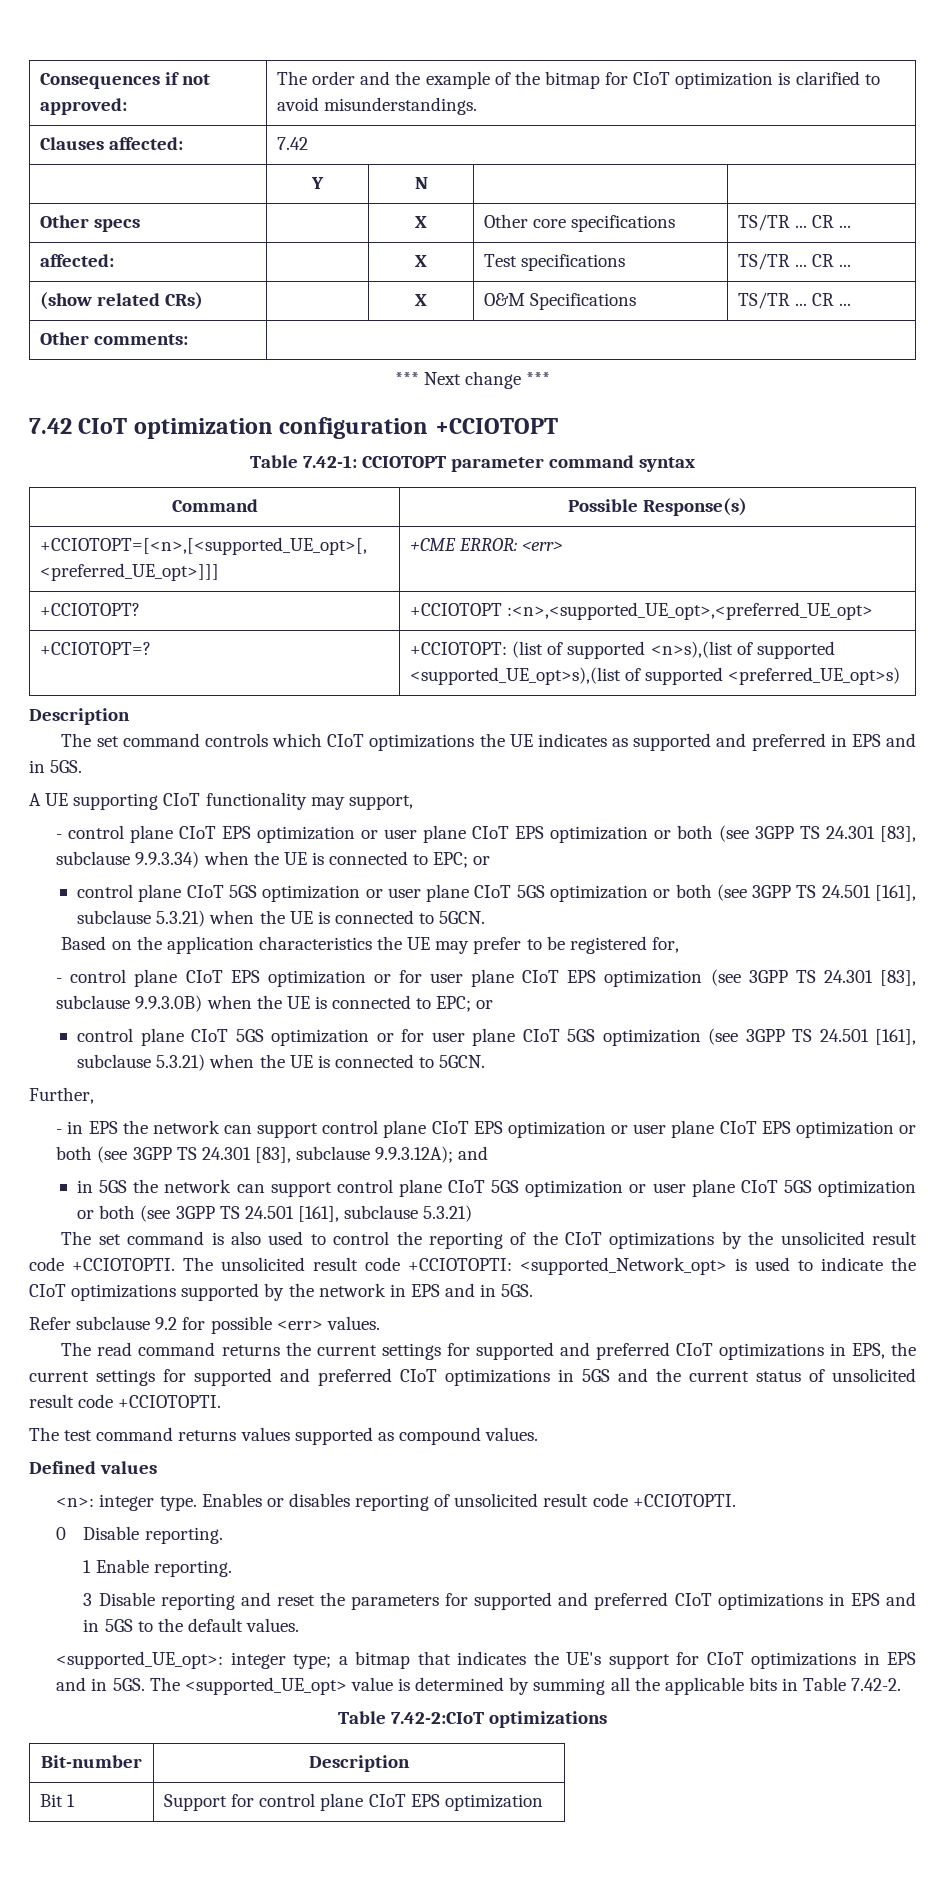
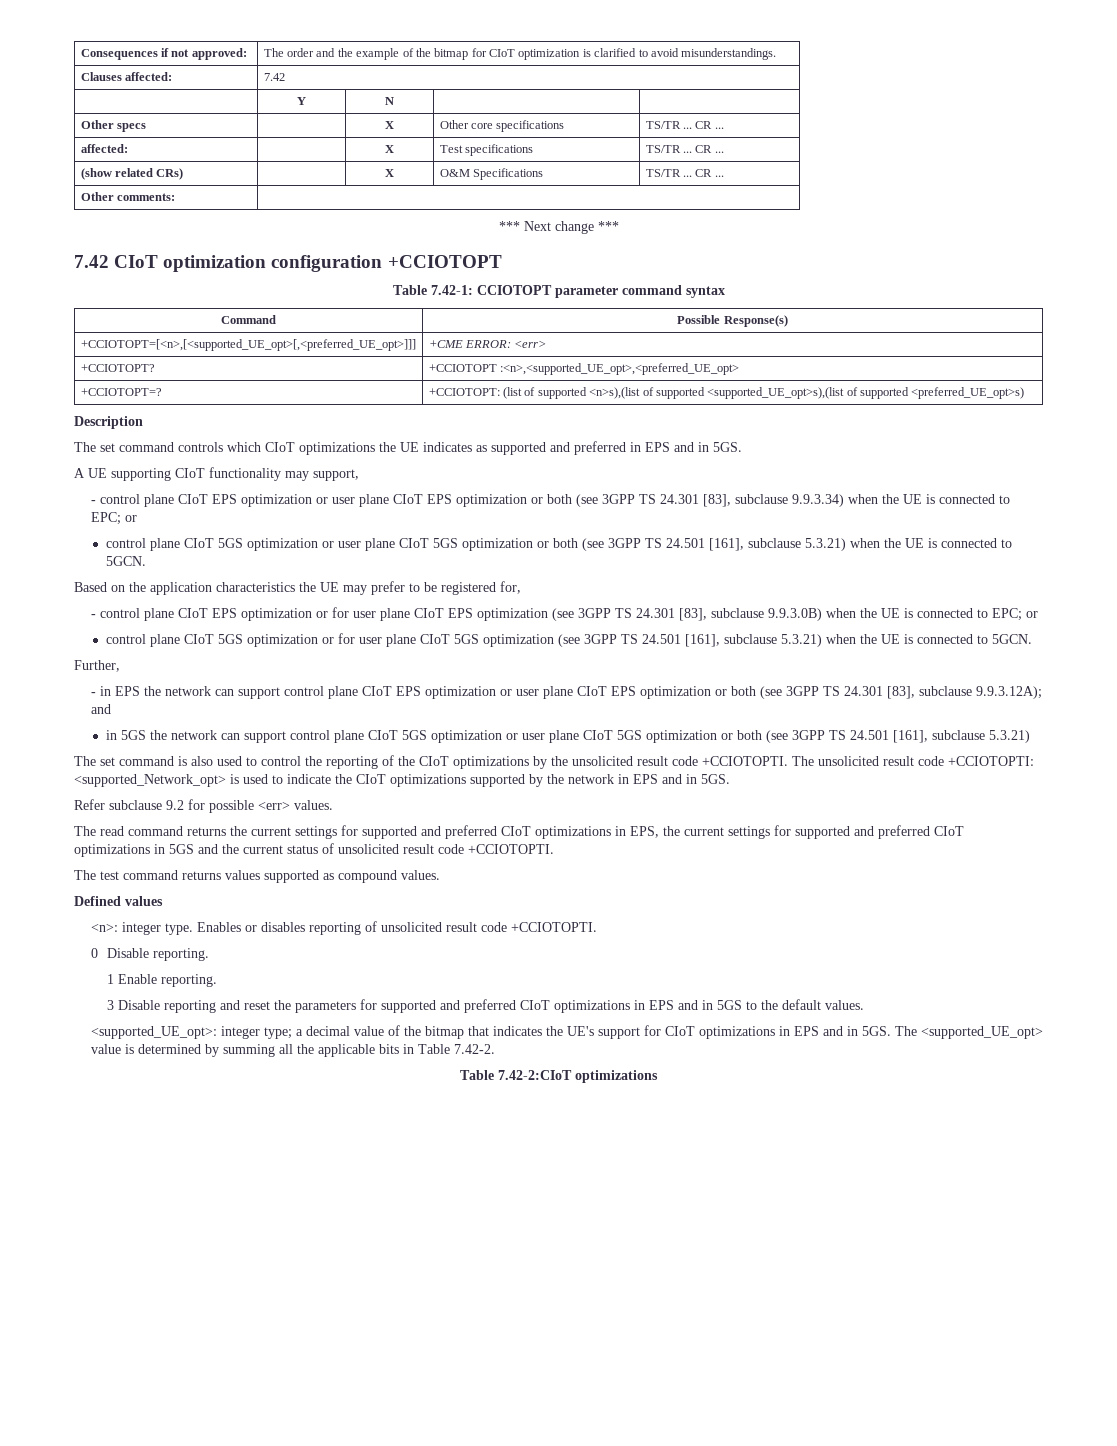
(348, 1660) none -> [305,1025,421,1036] decimal value of the
[41,1755,142,1768] [309,1755,411,1772] [40,1794,76,1807] [164,1793,543,1811] // Bit-number | Description // Bit 1 | Support for control plane CIoT EPS optimization -> (658, 1076) none

